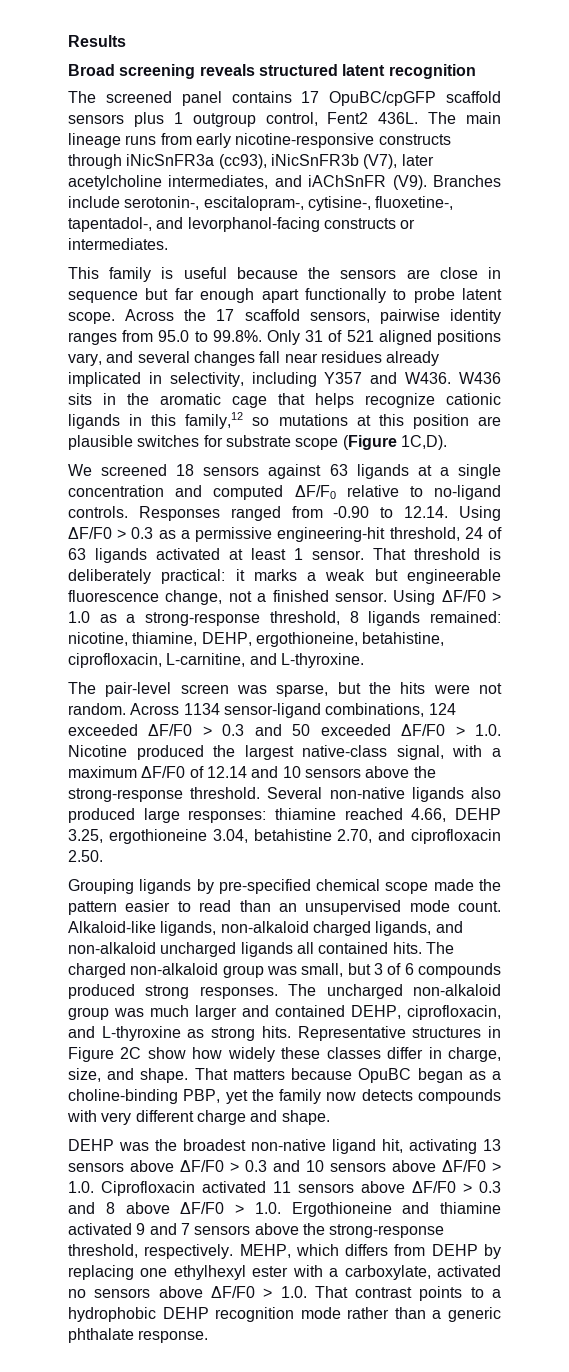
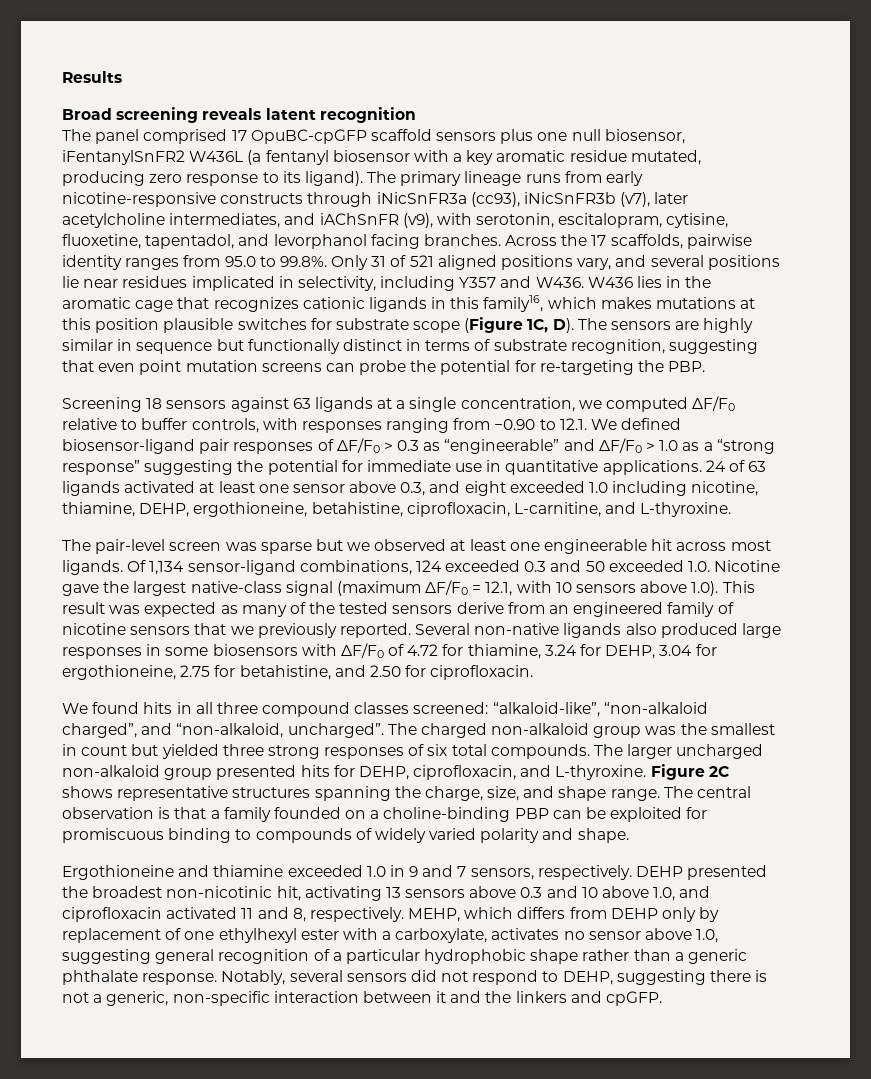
[258,64,338,76] structured -> (262, 114) none
[105,91,501,106] [68,112,501,127] screened panel contains 17 OpuBC/cpGFP scaffold sensors plus 1 outgroup control, Fent2 436L. The main -> [95,129,685,144] [62,150,701,165] [62,171,462,186] panel comprised 17 OpuBC-cpGFP scaffold sensors plus one null biosensor, iFentanylSnFR2 W436L (a fentanyl biosensor with a key aromatic residue mutated, producing zero response to its ligand). The primary
[363,154,398,169] (V7), -> [620,192,651,207] (v7),
[392,175,502,190] [68,196,454,211] [68,217,416,232] [68,238,168,250] [68,267,502,282] [68,288,502,303] [68,312,115,324] (V9). Branches include serotonin-, escitalopram-, cytisine-, fluoxetine-, tapentadol-, and levorphanol-facing constructs or intermediates. // This family is useful because the sensors are close in sequence but far enough apart functionally to probe latent scope. -> [402,213,729,228] [62,234,501,249] (v9), with serotonin, escitalopram, cytisine, fluoxetine, tapentadol, and levorphanol facing branches.
[244,309,370,323] scaffold sensors, -> [610,234,683,249] scaffolds,
[193,351,281,366] changes fall -> [707,255,780,270] [62,276,79,288] positions lie
[386,351,440,366] already -> (188, 282) none
[68,393,92,405] sits -> [637,276,663,288] lies
[315,393,435,408] helps recognize -> [213,297,299,312] recognizes
[185,412,270,429] family,12 so -> [483,295,652,312] family16, which makes
[477,416,501,426] are -> (160, 325) none
[400,435,447,450] [68,464,168,476] 1C,D). // We screened -> [527,318,754,333] [62,339,759,354] [62,360,706,375] [62,397,142,412] 1C, D). The sensors are highly similar in sequence but functionally distinct in terms of substrate recognition, suggesting that even point mutation screens can probe the potential for re-targeting the PBP. // Screening
[68,485,203,497] concentration and -> [460,397,602,412] concentration, we
[434,485,502,500] [68,506,501,521] [68,527,460,542] no-ligand controls. Responses ranged from -0.90 to 12.14. Using ΔF/F0 > 0.3 as a permissive engineering-hit threshold, -> [141,418,682,433] [62,438,775,454] [62,460,702,475] buffer controls, with responses ranging from −0.90 to 12.1. We defined biosensor-ligand pair responses of ΔF/F0 > 0.3 as “engineerable” and ΔF/F0 > 1.0 as a “strong response” suggesting the potential for immediate use in quantitative applications.
[294,548,501,560] [68,569,501,584] [68,590,501,605] [68,611,502,626] 1 sensor. That threshold is deliberately practical: it marks a weak but engineerable fluorescence change, not a finished sensor. Using ΔF/F0 > 1.0 as a strong-response threshold, 8 ligands remained: -> [258,481,688,496] one sensor above 0.3, and eight exceeded 1.0 including
[276,682,502,697] [68,703,220,715] sparse, but the hits were not random. Across 1134 -> [260,539,771,554] [62,560,185,575] sparse but we observed at least one engineerable hit across most ligands. Of 1,134
[148,724,212,736] ΔF/F0 > -> (521, 566) none
[401,724,465,736] ΔF/F0 > -> (684, 566) none
[136,745,204,760] produced -> [62,584,99,596] gave
[396,745,501,760] [68,766,436,778] [68,787,261,802] signal, with a maximum ΔF/F0 of 12.14 and 10 sensors above the strong-response threshold. -> [285,580,755,596] [62,602,734,617] [62,623,411,638] signal (maximum ΔF/F0 = 12.1, with 10 sensors above 1.0). This result was expected as many of the tested sensors derive from an engineered family of nicotine sensors that we previously reported.
[188,808,502,823] [68,829,501,844] [68,850,103,862] [68,879,501,894] [68,900,501,915] [68,921,463,936] [68,942,422,957] responses: thiamine reached 4.66, DEHP 3.25, ergothioneine 3.04, betahistine 2.70, and ciprofloxacin 2.50. // Grouping ligands by pre-specified chemical scope made the pattern easier to read than an unsupervised mode count. Alkaloid-like ligands, non-alkaloid charged ligands, and non-alkaloid uncharged ligands all contained hits. -> [62,643,717,659] [62,665,534,680] [62,702,708,717] [62,723,384,738] responses in some biosensors with ΔF/F0 of 4.72 for thiamine, 3.24 for DEHP, 3.04 for ergothioneine, 2.75 for betahistine, and 2.50 for ciprofloxacin. // We found hits in all three compound classes screened: “alkaloid-like”, “non-alkaloid charged”, and “non-alkaloid, uncharged”.
[301,963,501,978] [68,984,502,999] [68,1005,501,1020] [68,1026,502,1041] [68,1047,502,1062] [68,1068,502,1083] [68,1089,501,1104] [67,1110,330,1125] [68,1139,376,1154] small, but 3 of 6 compounds produced strong responses. The uncharged non-alkaloid group was much larger and contained DEHP, ciprofloxacin, and L-thyroxine as strong hits. Representative structures in Figure 2C show how widely these classes differ in charge, size, and shape. That matters because OpuBC began as a choline-binding PBP, yet the family now detects compounds with very different charge and shape. // DEHP was the broadest non-native ligand -> [680,723,775,735] [62,744,764,759] [62,764,729,780] [62,786,752,801] [62,807,708,822] [62,828,629,843] [62,865,768,880] [62,886,273,898] the smallest in count but yielded three strong responses of six total compounds. The larger uncharged non-alkaloid group presented hits for DEHP, ciprofloxacin, and L-thyroxine. Figure 2C shows representative structures spanning the charge, size, and shape range. The central observation is that a family founded on a choline-binding PBP can be exploited for promiscuous binding to compounds of widely varied polarity and shape. // Ergothioneine and thiamine exceeded 1.0 in 9 and 7 sensors, respectively. DEHP presented the broadest non-nicotinic
[180,1160,239,1172] ΔF/F0 > -> (517, 892) none
[330,1160,501,1172] [68,1181,501,1196] [68,1202,501,1217] [68,1223,445,1238] [68,1244,138,1258] sensors above ΔF/F0 > 1.0. Ciprofloxacin activated 11 sensors above ΔF/F0 > 0.3 and 8 above ΔF/F0 > 1.0. Ergothioneine and thiamine activated 9 and 7 sensors above the strong-response threshold, -> [602,886,711,901] [62,907,306,922] above 1.0, and ciprofloxacin activated 11 and 8,
[483,1244,501,1259] [68,1265,134,1280] by replacing -> [662,907,720,922] [62,928,182,943] only by replacement of
[437,1265,501,1277] [68,1286,502,1301] [68,1307,341,1322] activated no sensors above ΔF/F0 > 1.0. That contrast points to a hydrophobic DEHP recognition mode -> [491,928,719,943] [62,949,579,964] activates no sensor above 1.0, suggesting general recognition of a particular hydrophobic shape
(209, 1336) none -> [221,970,768,985] [62,991,663,1006] Notably, several sensors did not respond to DEHP, suggesting there is not a generic, non-specific interaction between it and the linkers and cpGFP.

